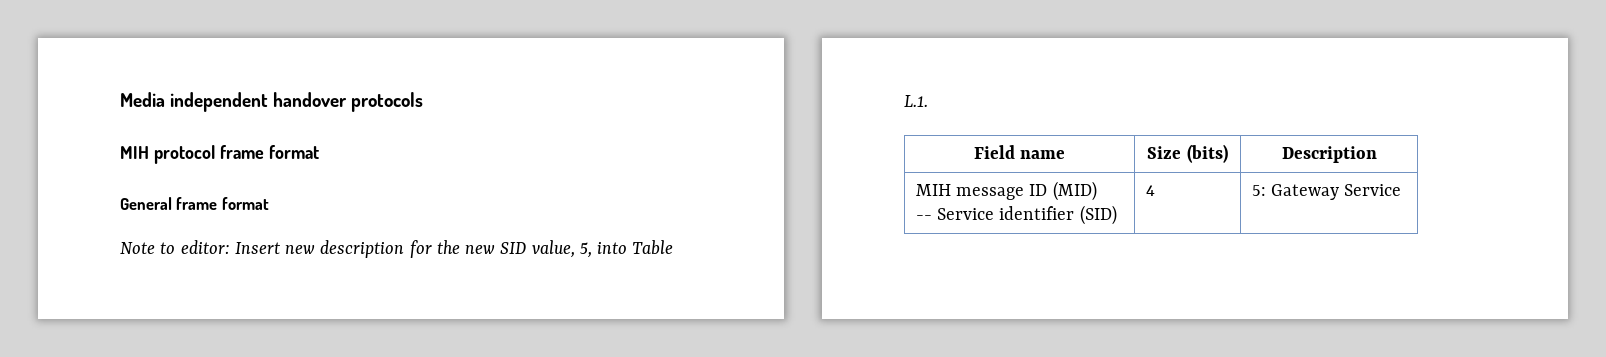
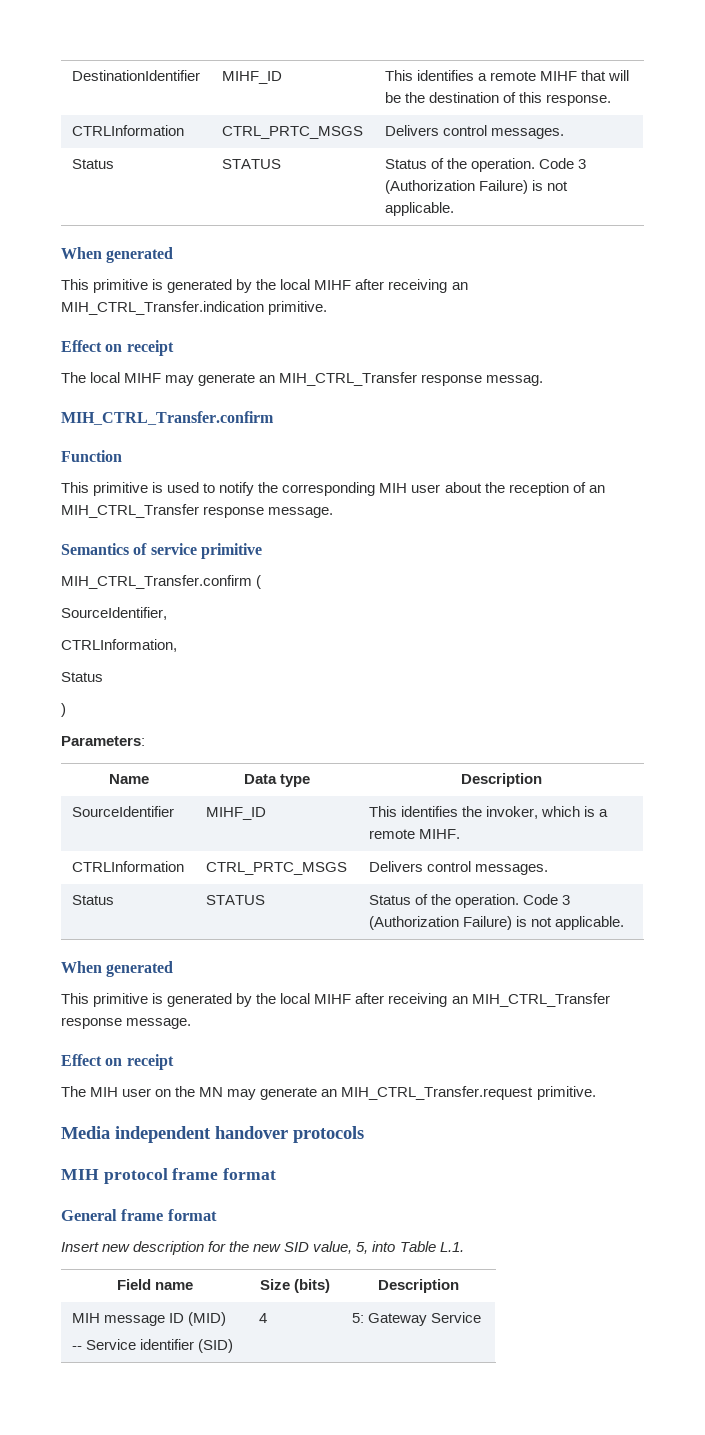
(120, 99) none -> [71,70,200,81] [221,71,282,84] [384,70,630,81] [384,92,611,106] [71,125,184,136] [221,126,363,139] [384,125,564,139] [71,159,114,169] [221,159,281,169] [384,158,586,172] [384,180,568,194] [384,202,454,216] [61,247,174,263] [61,279,468,293] [61,301,328,315] [61,340,174,356] [61,372,544,386] [61,411,274,425] [61,450,122,462] [61,482,605,496] [61,504,334,518] [61,543,262,559] [61,575,262,589] [61,607,167,620] [61,639,177,652] [61,672,103,682] [61,703,66,717] [61,736,145,746] [108,774,149,784] [243,774,311,787] [460,773,542,787] [71,806,174,817] [205,807,266,820] [368,806,609,819] [368,829,460,839] [71,861,184,872] [205,862,347,875] [368,861,548,875] [71,895,114,905] [205,895,265,905] [368,894,570,908] [368,916,624,930] [61,961,174,977] [61,993,610,1007] [61,1017,192,1029] [61,1054,174,1070] [61,1086,596,1100] DestinationIdentifier | MIHF_ID | This identifies a remote MIHF that will be the destination of this response. // CTRLInformation | CTRL_PRTC_MSGS | Delivers control messages. // Status | STATUS | Status of the operation. Code 3 (Authorization Failure) is not applicable. // When generated // This primitive is generated by the local MIHF after receiving an MIH_CTRL_Transfer.indication primitive. // Effect on receipt // The local MIHF may generate an MIH_CTRL_Transfer response messag. // MIH_CTRL_Transfer.confirm // Function // This primitive is used to notify the corresponding MIH user about the reception of an MIH_CTRL_Transfer response message. // Semantics of service primitive // MIH_CTRL_Transfer.confirm ( // SourceIdentifier, // CTRLInformation, // Status // ) // Parameters: // Name | Data type | Description // SourceIdentifier | MIHF_ID | This identifies the invoker, which is a remote MIHF. // CTRLInformation | CTRL_PRTC_MSGS | Delivers control messages. // Status | STATUS | Status of the operation. Code 3 (Authorization Failure) is not applicable. // When generated // This primitive is generated by the local MIHF after receiving an MIH_CTRL_Transfer response message. // Effect on receipt // The MIH user on the MN may generate an MIH_CTRL_Transfer.request primitive. //
[120,240,230,254] Note to editor: -> (217, 1215) none

